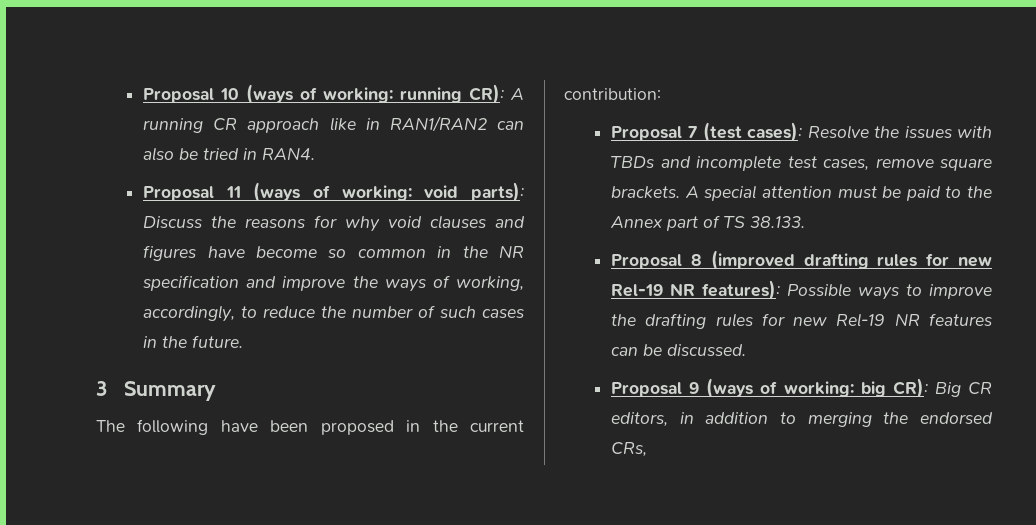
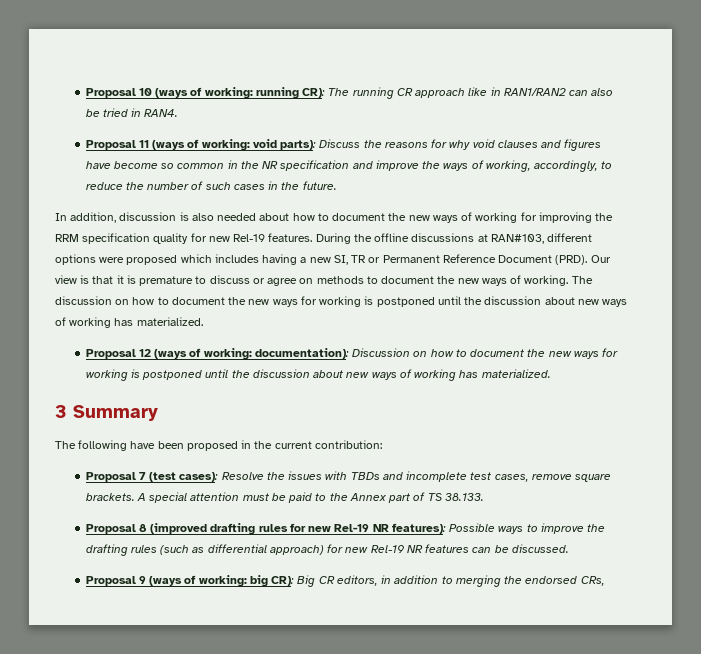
[510,88,524,100] A -> [328,88,350,96] The
(244, 341) none -> [55,212,614,223] [55,233,593,244] [55,254,611,265] [55,275,593,286] [55,296,628,307] [55,317,203,328] [85,348,619,360] [85,369,551,381] // In addition, discussion is also needed about how to document the new ways of working for improving the RRM specification quality for new Rel-19 features. During the offline discussions at RAN#103, different options were proposed which includes having a new SI, TR or Permanent Reference Document (PRD). Our view is that it is premature to discuss or agree on methods to document the new ways of working. The discussion on how to document the new ways for working is postponed until the discussion about new ways of working has materialized. // Proposal 12 (ways of working: documentation): Discussion on how to document the new ways for working is postponed until the discussion about new ways of working has materialized.
(754, 320) none -> [160,544,324,555] (such as differential approach)

